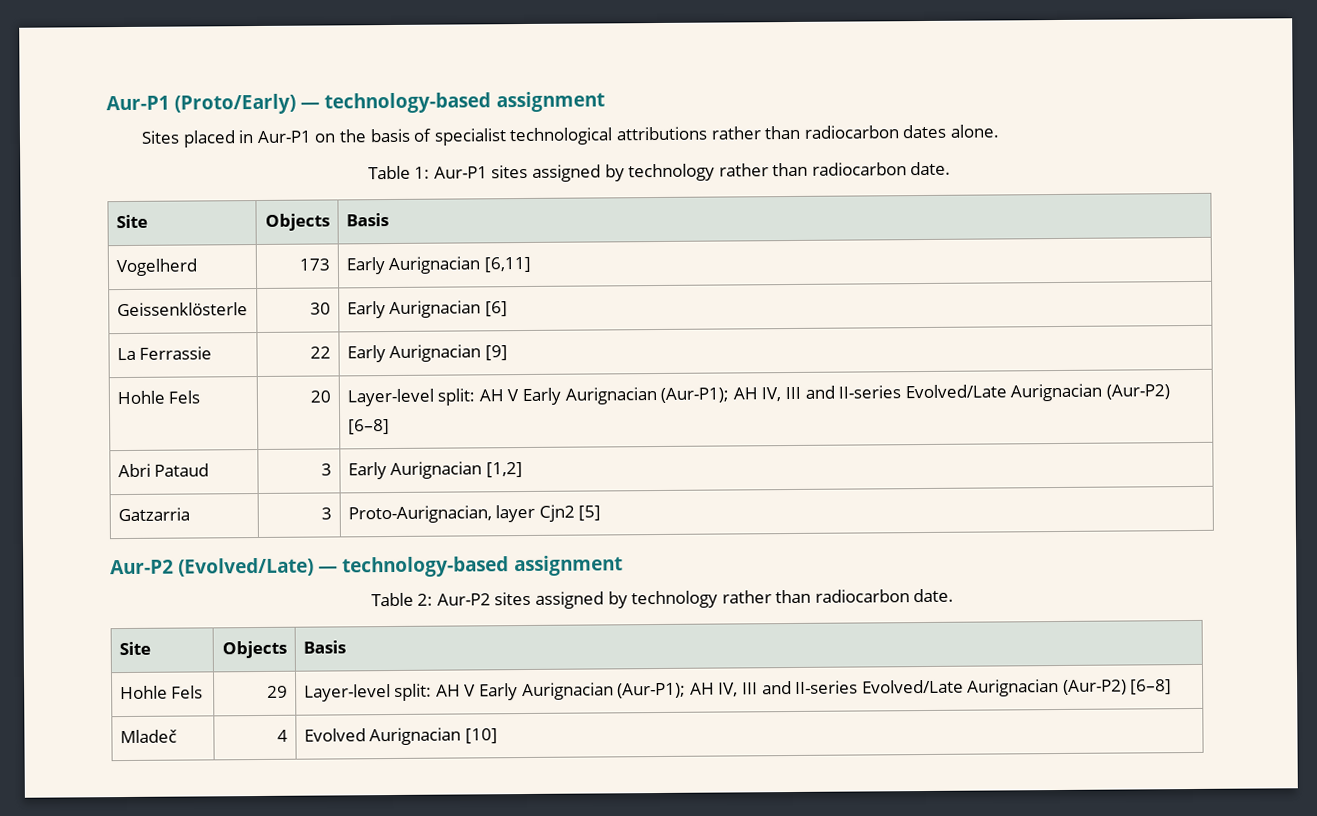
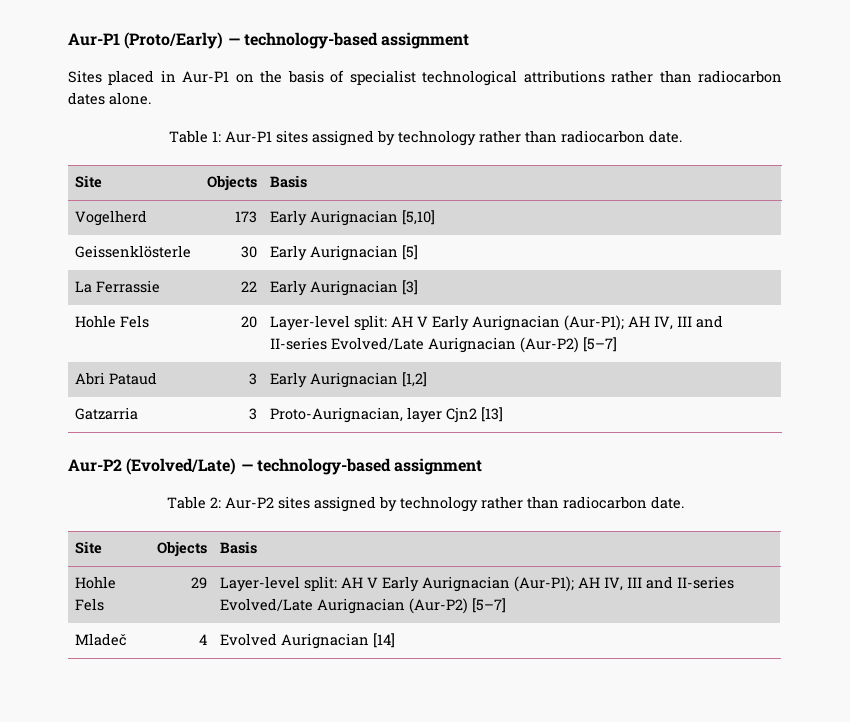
[483,256,531,273] [6,11] -> [401,210,435,225] [5,10]
[484,301,508,317] [6] -> [401,245,418,260] [5]
[484,345,508,361] [9] -> [401,280,418,295] [3]
[347,419,390,435] [6–8] -> [582,337,617,352] [5–7]
[578,505,602,521] [5] -> [480,407,503,422] [13]
[1130,679,1173,695] [6–8] -> [471,598,506,613] [5–7]
[464,728,498,744] [10] -> [372,633,395,648] [14]

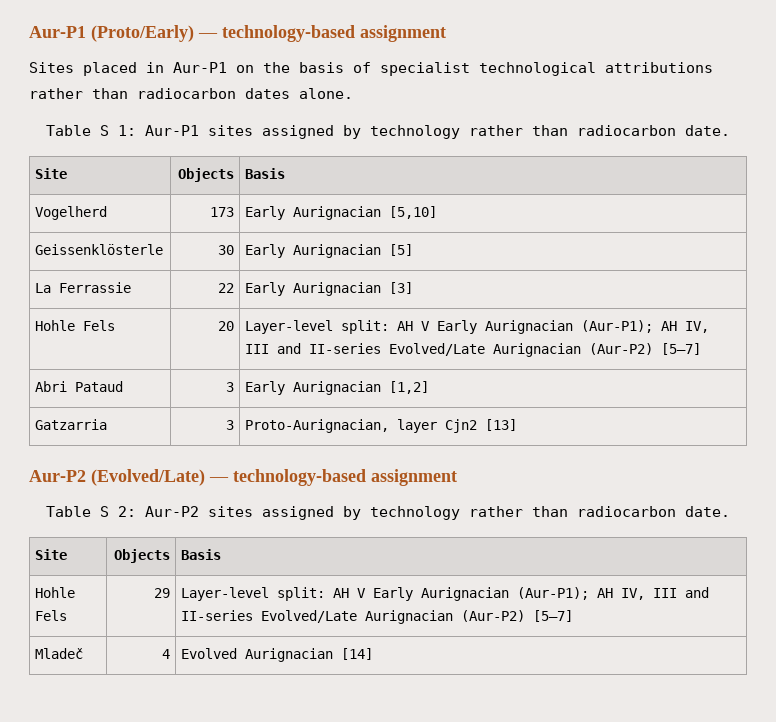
(208, 136) none -> [100,125,109,136] S
(206, 502) none -> [100,506,109,517] S

